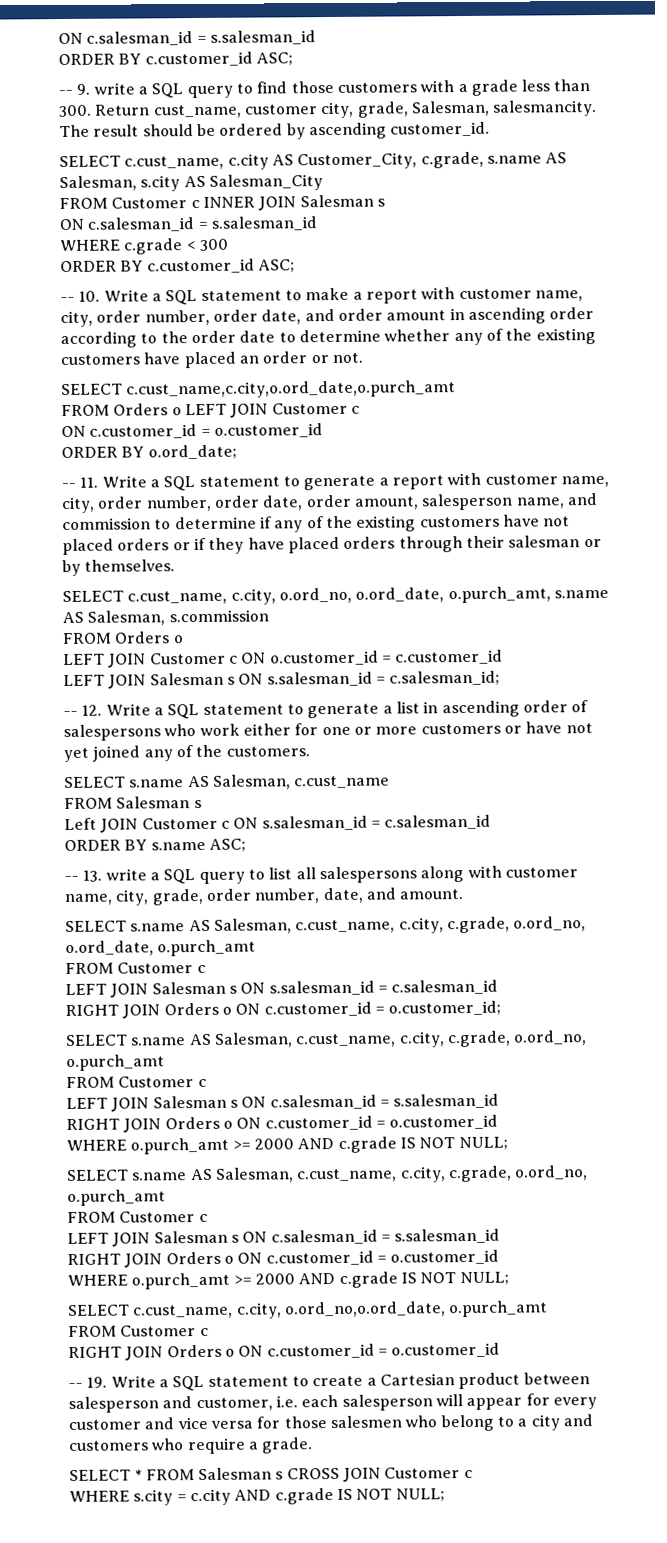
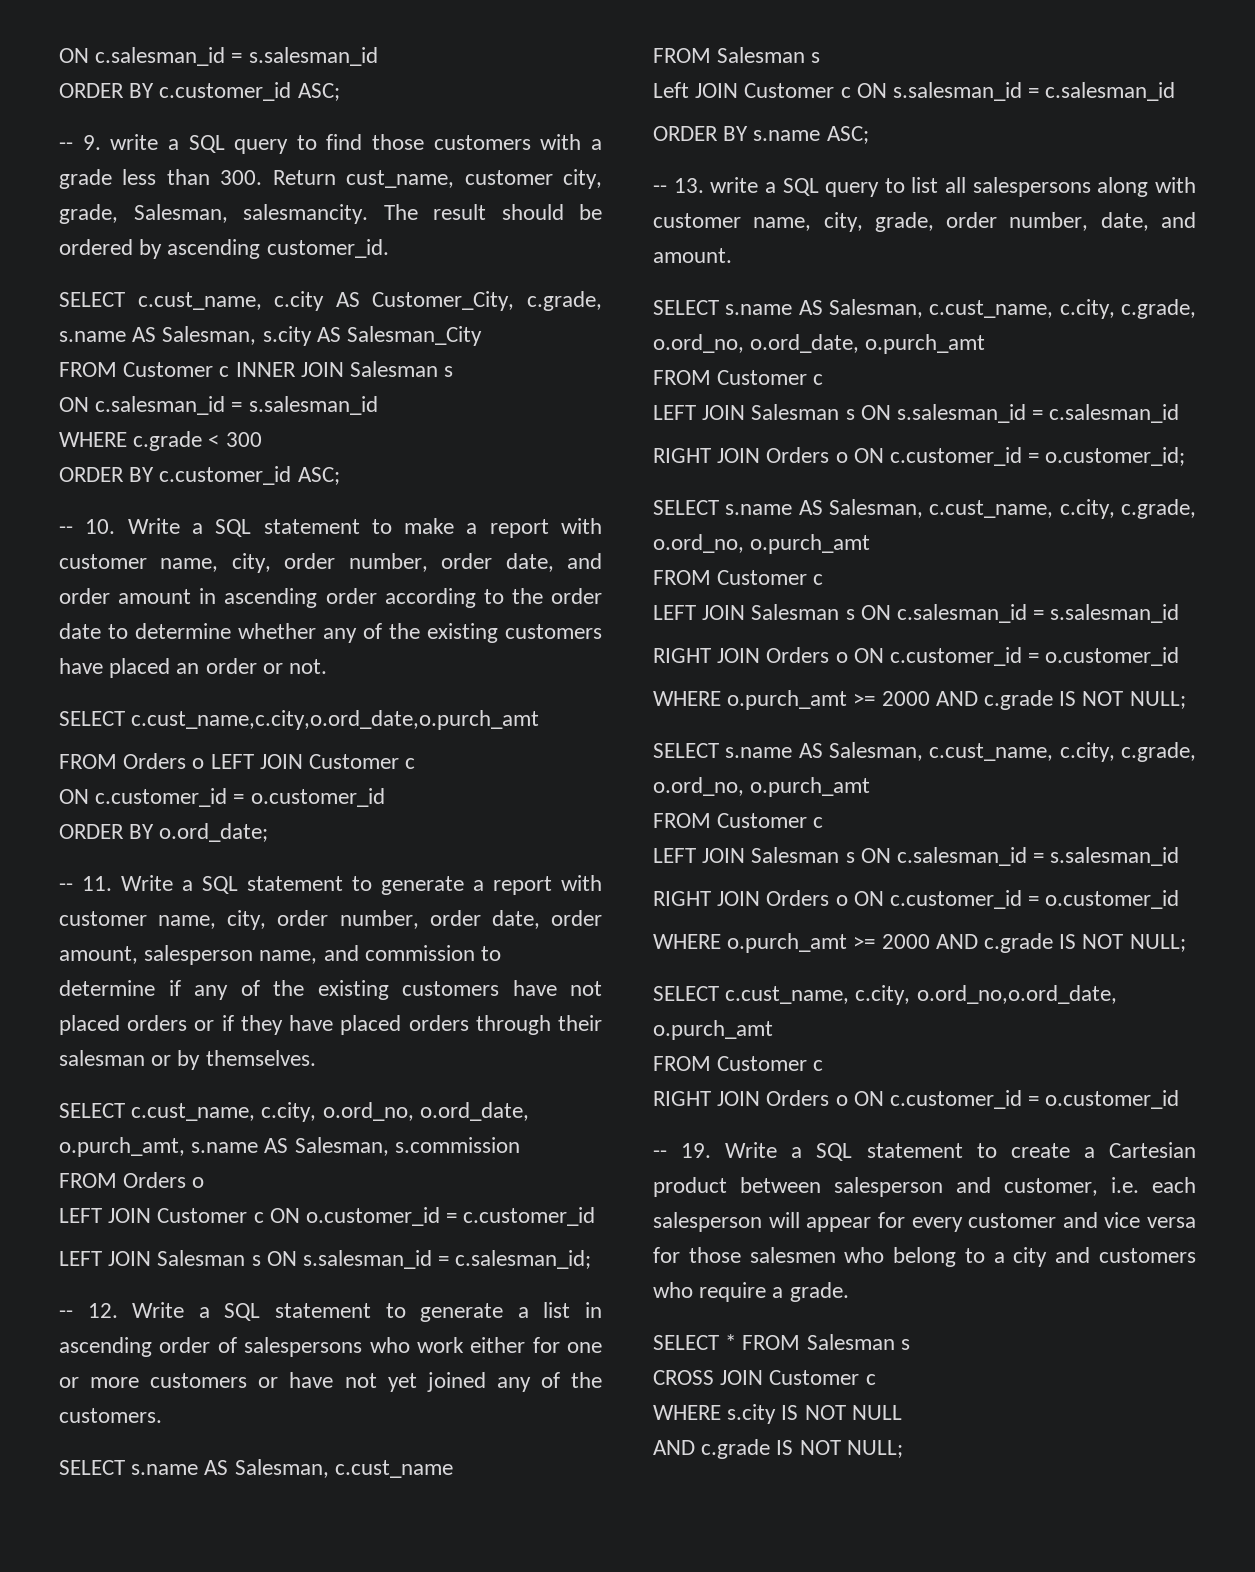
(284, 1475) none -> (910, 1344) //
[176,1488,231,1506] = c.city -> [781,1405,902,1420] IS NOT NULL //

